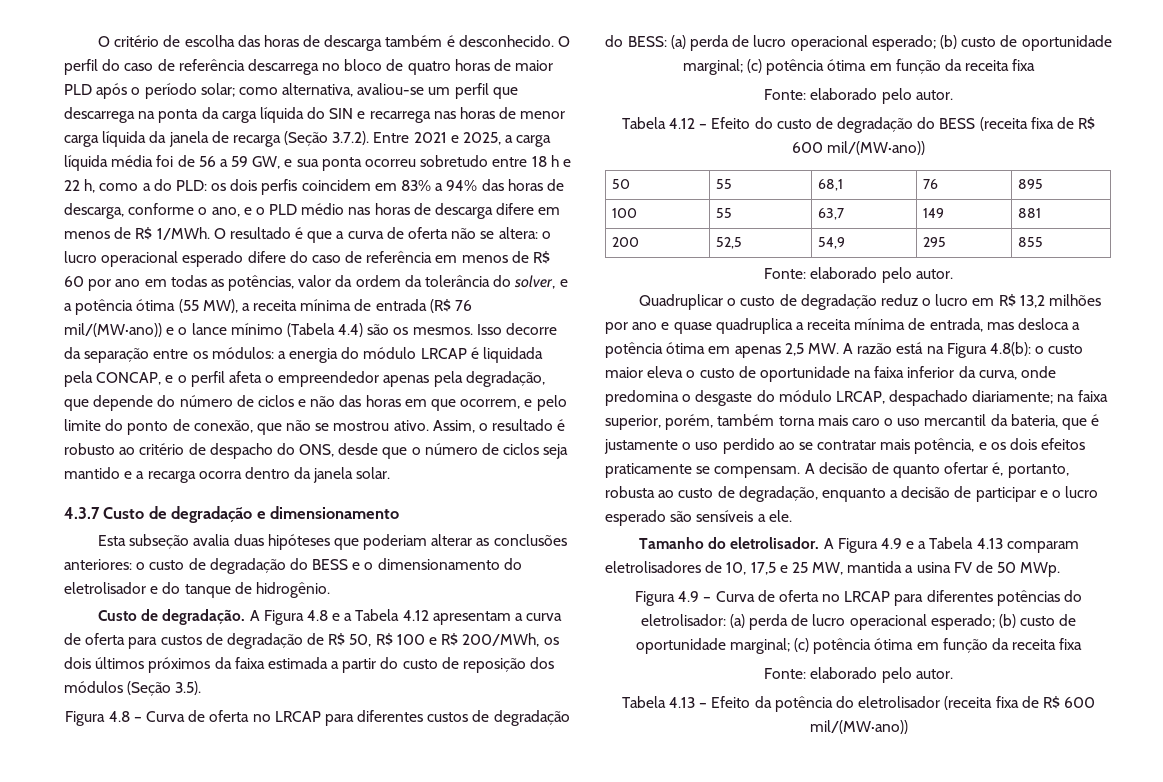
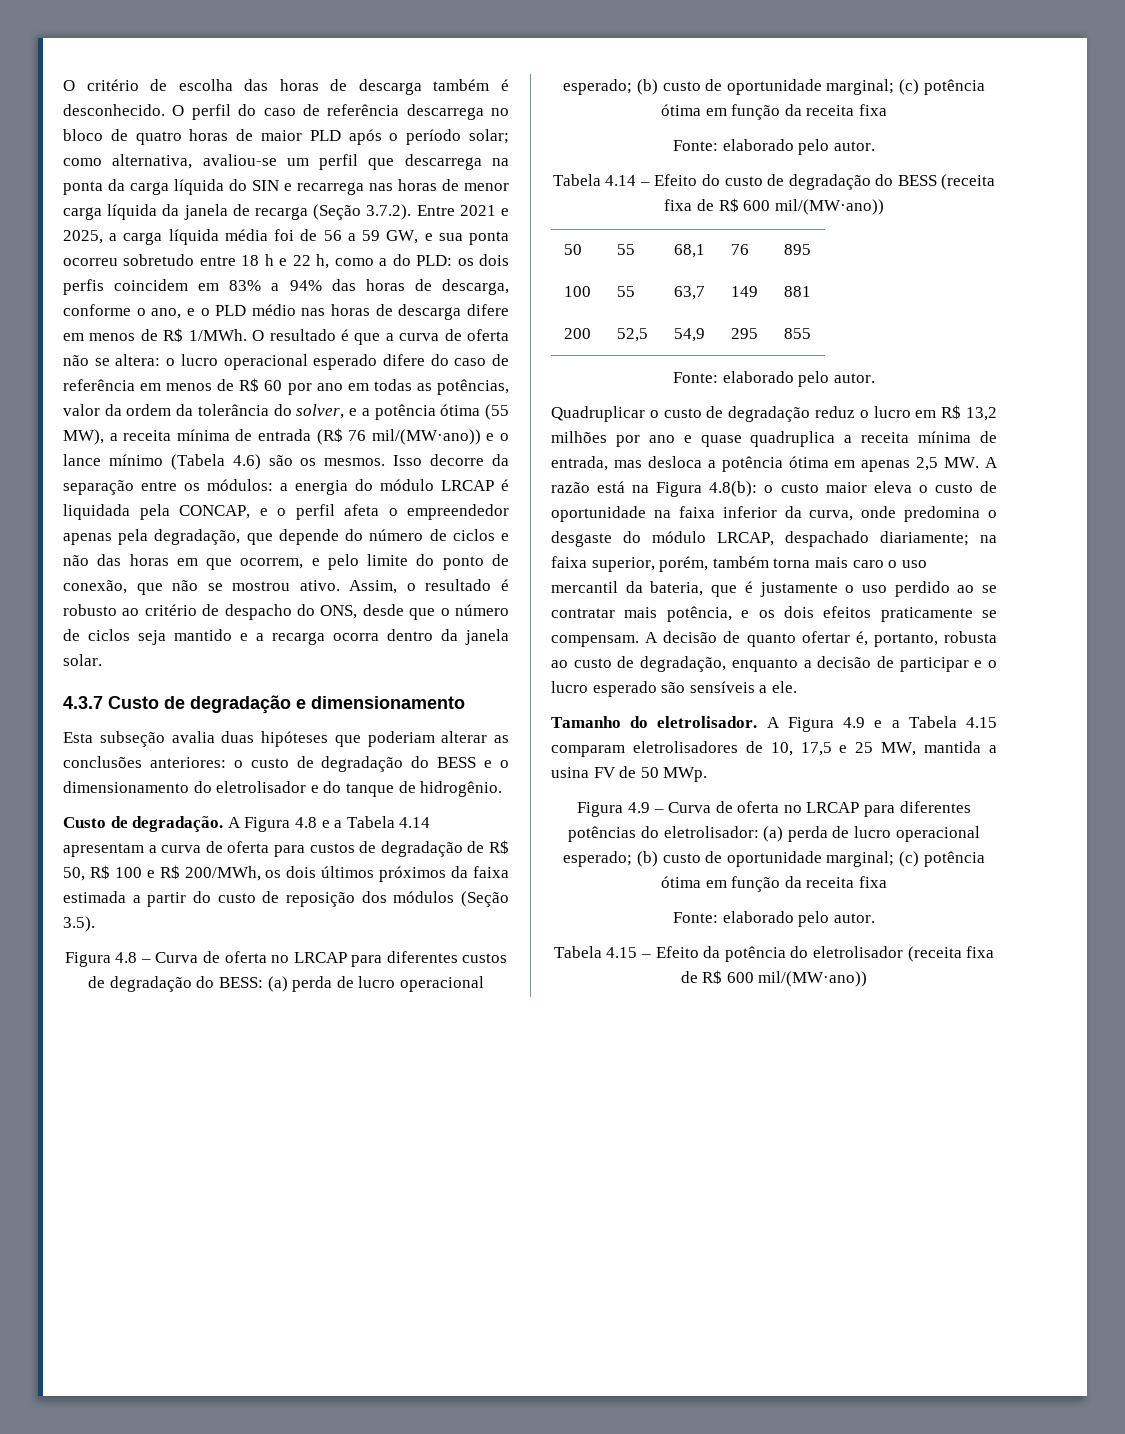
[338,323,364,337] 4.4) -> [232,454,261,470] 4.6)
[402,610,429,621] 4.12 -> [399,817,431,828] 4.14
[668,118,695,129] 4.12 -> [605,175,637,186] 4.14
[976,538,1003,549] 4.13 -> [966,717,997,728] 4.15
[669,697,696,708] 4.13 -> [606,947,638,958] 4.15

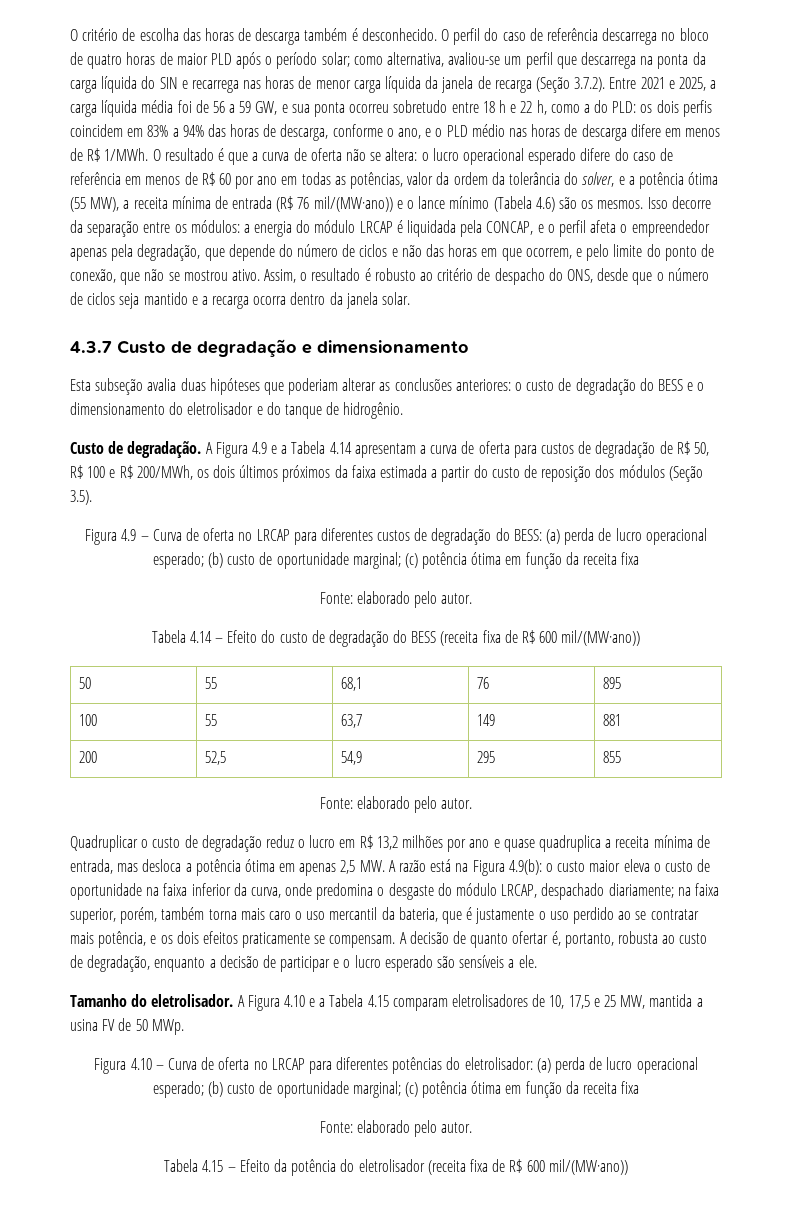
[294,817,317,828] 4.8 -> [251,442,267,454] 4.9
[115,952,138,963] 4.8 -> [121,529,137,541] 4.9
[709,481,758,497] 4.8(b): -> [508,859,542,875] 4.9(b):
[843,717,866,728] 4.9 -> [283,995,305,1007] 4.10
[627,802,650,813] 4.9 -> [130,1058,152,1070] 4.10

